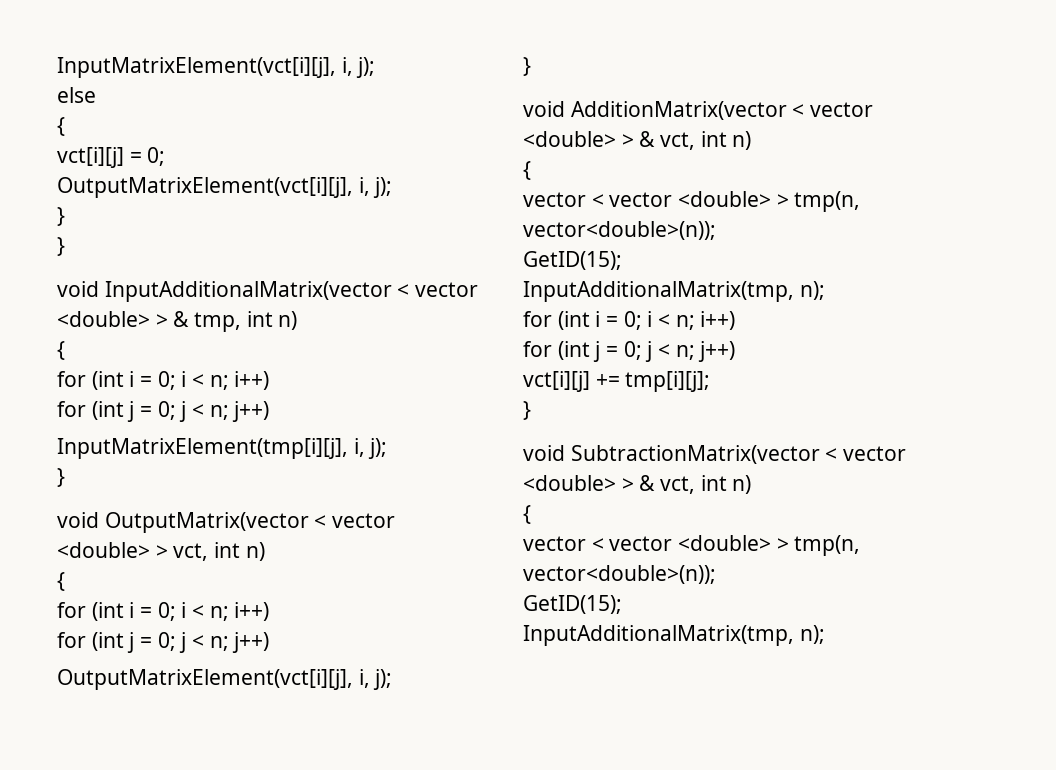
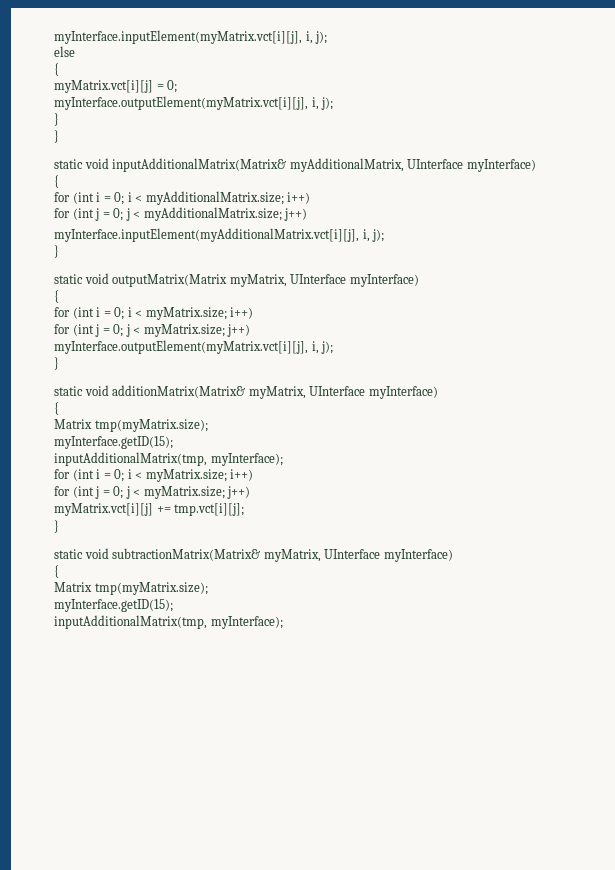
[57,57,336,78] InputMatrixElement(vct[i][j], -> [54,30,302,44] myInterface.inputElement(myMatrix.vct[i][j],
[57,147,124,168] vct[i][j] -> [54,80,153,93] myMatrix.vct[i][j]
[57,177,353,198] OutputMatrixElement(vct[i][j], -> [54,96,308,110] myInterface.outputElement(myMatrix.vct[i][j],
[57,281,479,302] [57,311,298,332] [57,341,65,360] [57,371,270,390] [57,401,270,422] [57,438,388,459] [57,468,65,487] [57,512,396,533] [57,542,265,561] [57,572,65,591] [57,602,270,621] [57,632,270,653] [57,669,393,690] [523,57,531,76] [523,101,874,120] [523,131,752,150] [523,161,531,180] [523,191,861,212] [523,221,716,240] [523,251,622,270] [523,281,825,302] [523,311,736,330] [523,341,736,362] [523,371,711,392] [523,401,531,420] [523,445,907,464] [523,475,752,494] [523,505,531,524] [523,535,861,556] [523,565,716,584] [523,595,622,614] [523,625,825,646] void InputAdditionalMatrix(vector < vector <double> > & tmp, int n) // { // for (int i = 0; i < n; i++) // for (int j = 0; j < n; j++) // InputMatrixElement(tmp[i][j], i, j); // } // void OutputMatrix(vector < vector <double> > vct, int n) // { // for (int i = 0; i < n; i++) // for (int j = 0; j < n; j++) // OutputMatrixElement(vct[i][j], i, j); // } // void AdditionMatrix(vector < vector <double> > & vct, int n) // { // vector < vector <double> > tmp(n, vector<double>(n)); // GetID(15); // InputAdditionalMatrix(tmp, n); // for (int i = 0; i < n; i++) // for (int j = 0; j < n; j++) // vct[i][j] += tmp[i][j]; // } // void SubtractionMatrix(vector < vector <double> > & vct, int n) // { // vector < vector <double> > tmp(n, vector<double>(n)); // GetID(15); // InputAdditionalMatrix(tmp, n); -> [54,158,536,172] [54,175,59,188] [54,191,311,205] [54,207,308,221] [54,228,385,242] [54,245,59,258] [54,273,419,287] [54,290,59,303] [54,307,254,320] [54,324,251,337] [54,340,334,354] [54,357,59,370] [54,385,438,399] [54,402,59,415] [54,419,208,432] [54,436,173,449] [54,452,283,466] [54,469,254,482] [54,486,251,499] [54,503,245,516] [54,520,59,533] [54,548,453,562] [54,565,59,578] [54,582,208,595] [54,599,173,612] [54,615,283,629] static void inputAdditionalMatrix(Matrix& myAdditionalMatrix, UInterface myInterface) // { // for (int i = 0; i < myAdditionalMatrix.size; i++) // for (int j = 0; j < myAdditionalMatrix.size; j++) // myInterface.inputElement(myAdditionalMatrix.vct[i][j], i, j); // } // static void outputMatrix(Matrix myMatrix, UInterface myInterface) // { // for (int i = 0; i < myMatrix.size; i++) // for (int j = 0; j < myMatrix.size; j++) // myInterface.outputElement(myMatrix.vct[i][j], i, j); // } // static void additionMatrix(Matrix& myMatrix, UInterface myInterface) // { // Matrix tmp(myMatrix.size); // myInterface.getID(15); // inputAdditionalMatrix(tmp, myInterface); // for (int i = 0; i < myMatrix.size; i++) // for (int j = 0; j < myMatrix.size; j++) // myMatrix.vct[i][j] += tmp.vct[i][j]; // } // static void subtractionMatrix(Matrix& myMatrix, UInterface myInterface) // { // Matrix tmp(myMatrix.size); // myInterface.getID(15); // inputAdditionalMatrix(tmp, myInterface);

